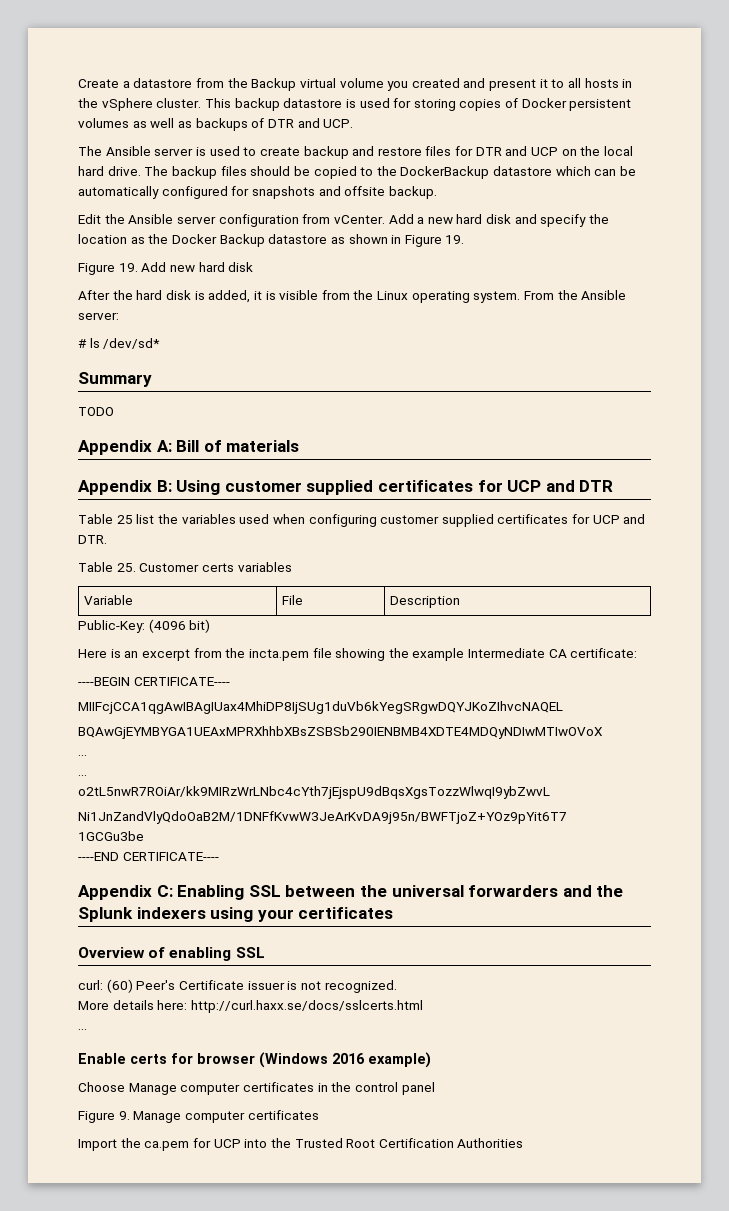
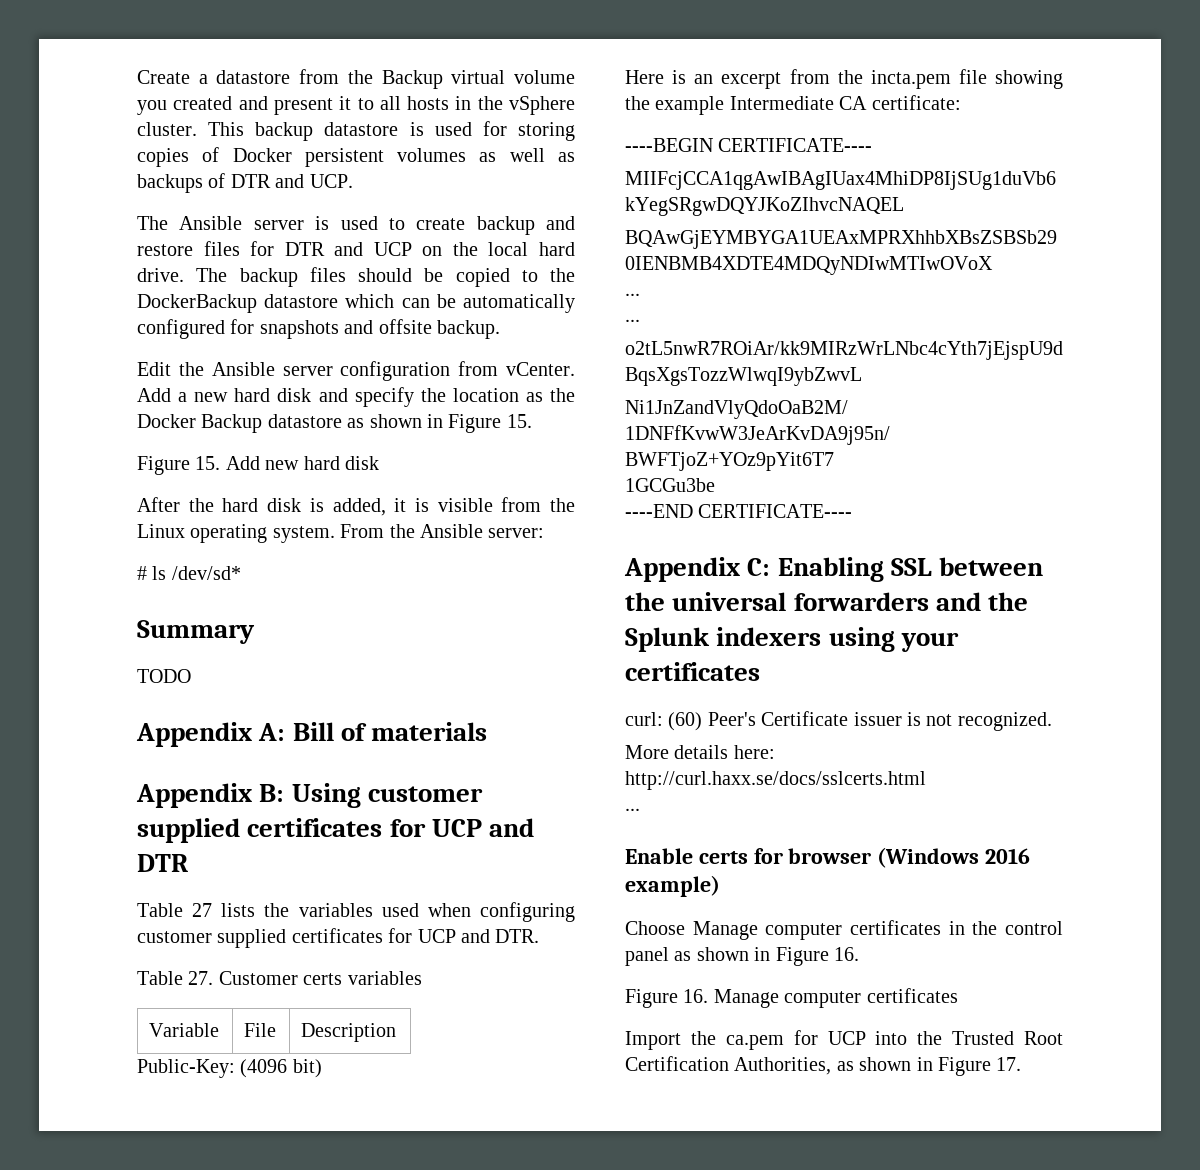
[445,235,465,244] [78,263,138,275] 19. // Figure 19. -> [506,414,532,428] [137,456,221,475] 15. // Figure 15.
[116,514,155,524] 25 list -> [192,903,256,917] 27 lists
[116,563,136,572] 25. -> [188,971,214,985] 27.
[78,947,265,961] // Overview of enabling SSL -> (760, 671) none
[78,1111,130,1123] // Figure 9. -> [674,947,859,966] [625,989,709,1008] as shown in Figure 16. // Figure 16.
[457,1138,524,1148] Authorities -> [734,1057,1022,1076] Authorities, as shown in Figure 17.

